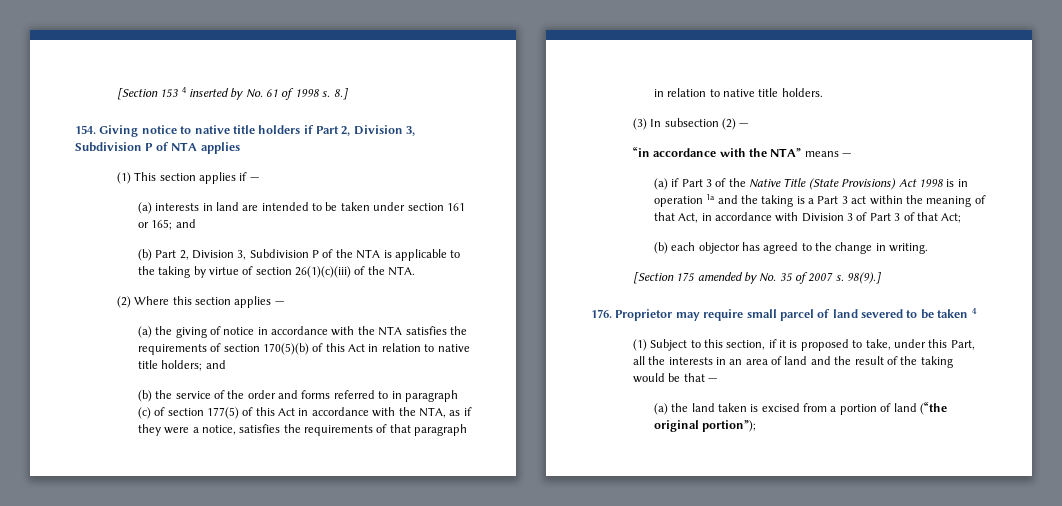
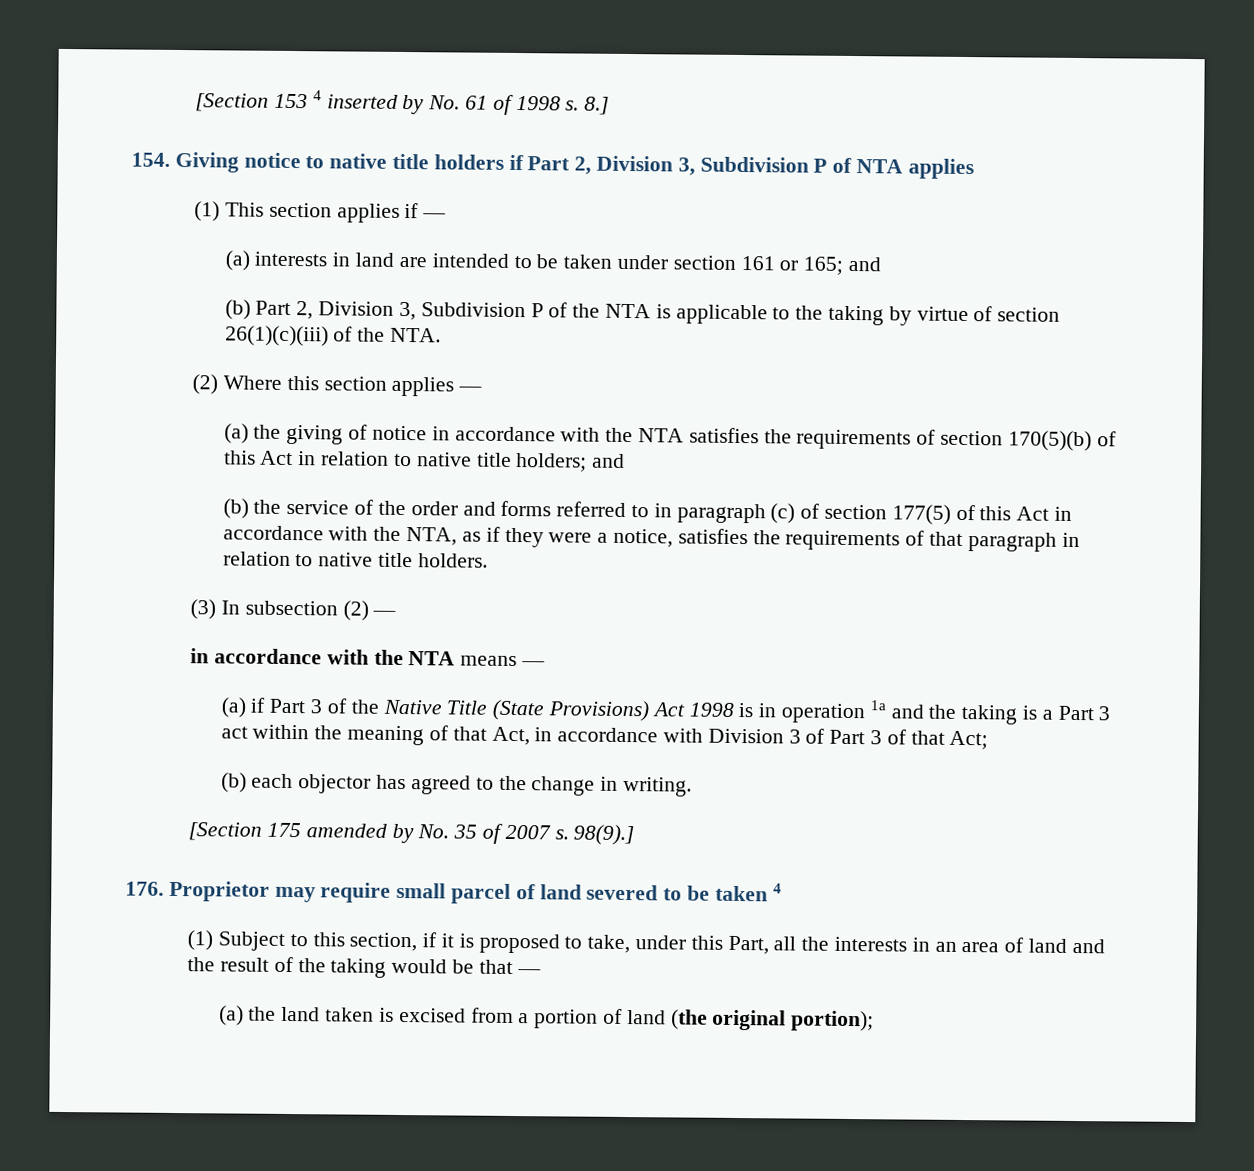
[632,147,802,157] “in accordance with the NTA” -> [190,648,456,666] in accordance with the NTA
[919,402,947,415] [653,420,757,432] (“the original portion”); -> [670,1009,875,1032] (the original portion);

